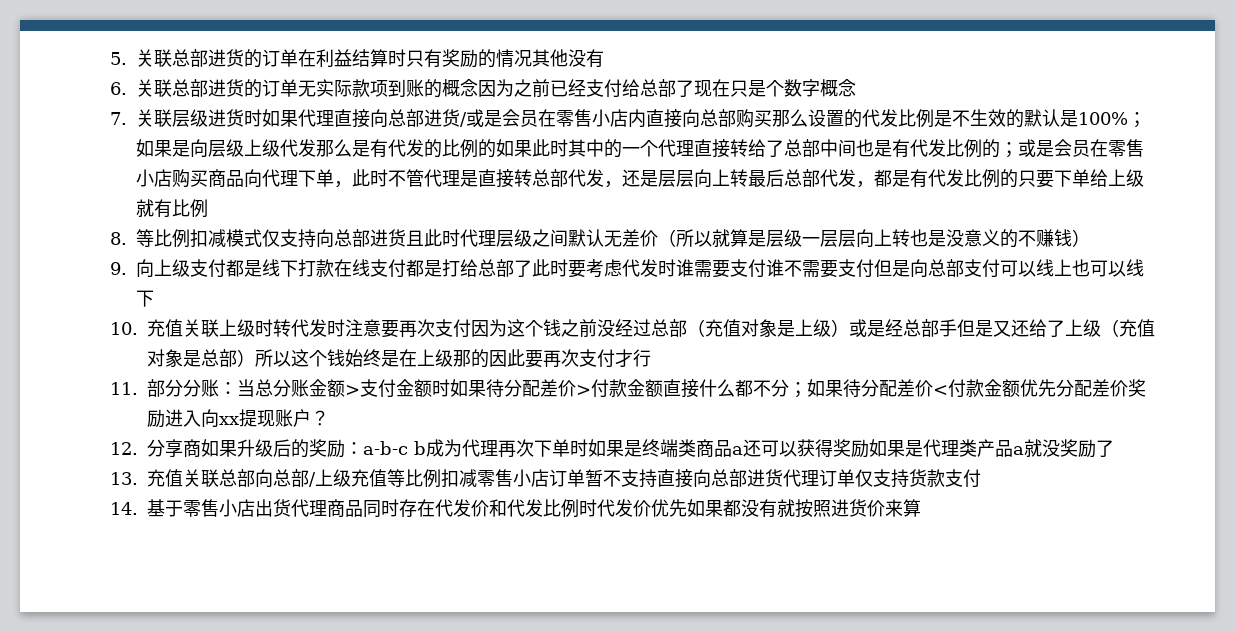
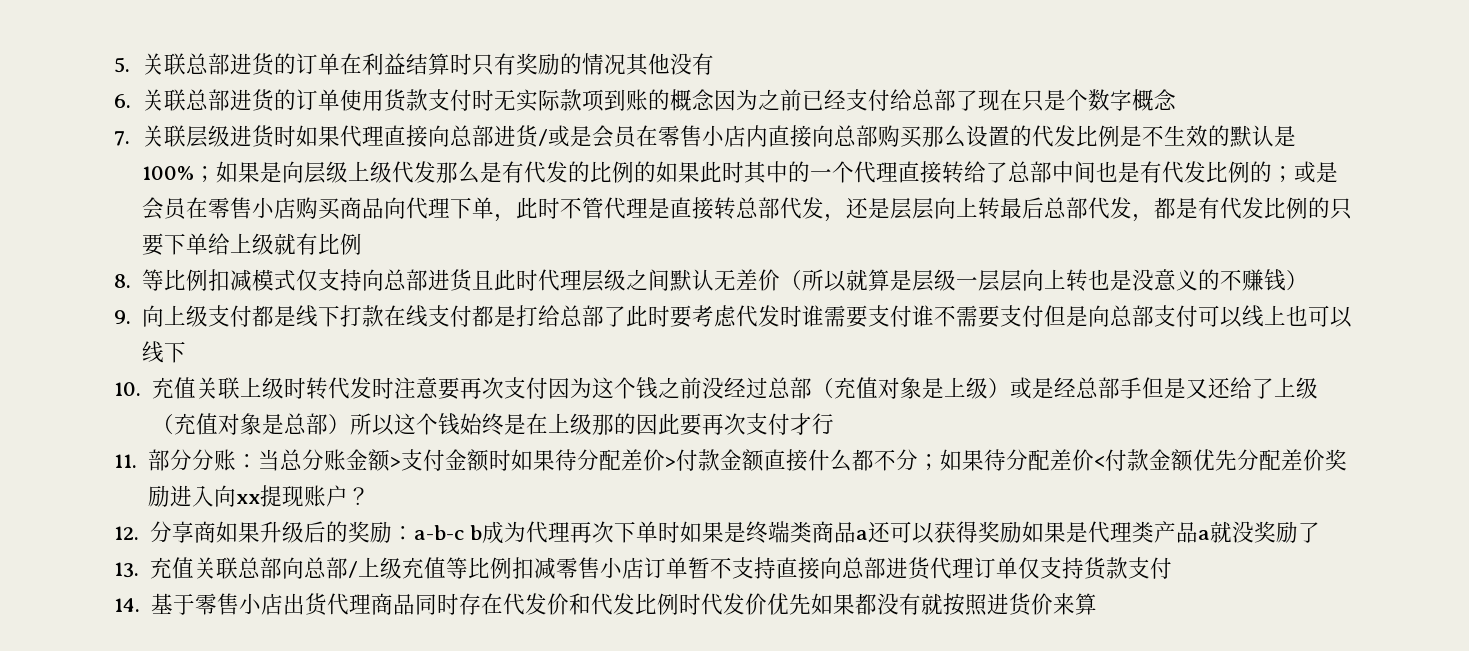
(298, 88) none -> [340,89,495,112] 使用货款支付时

